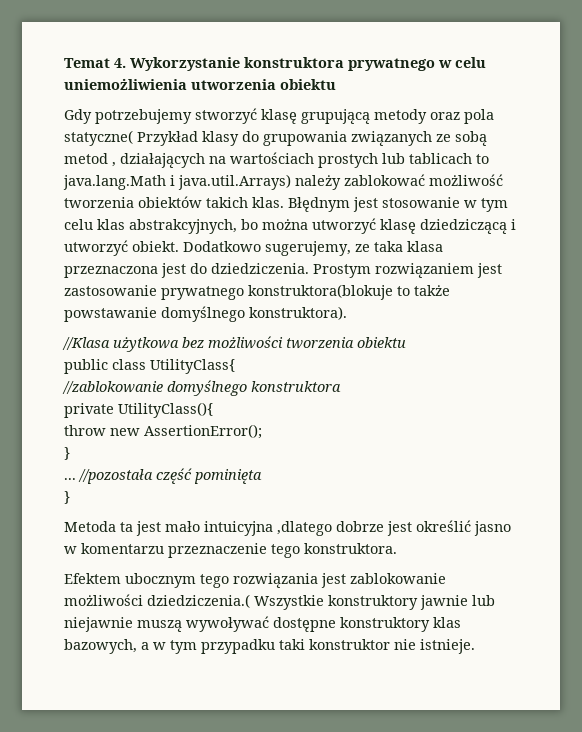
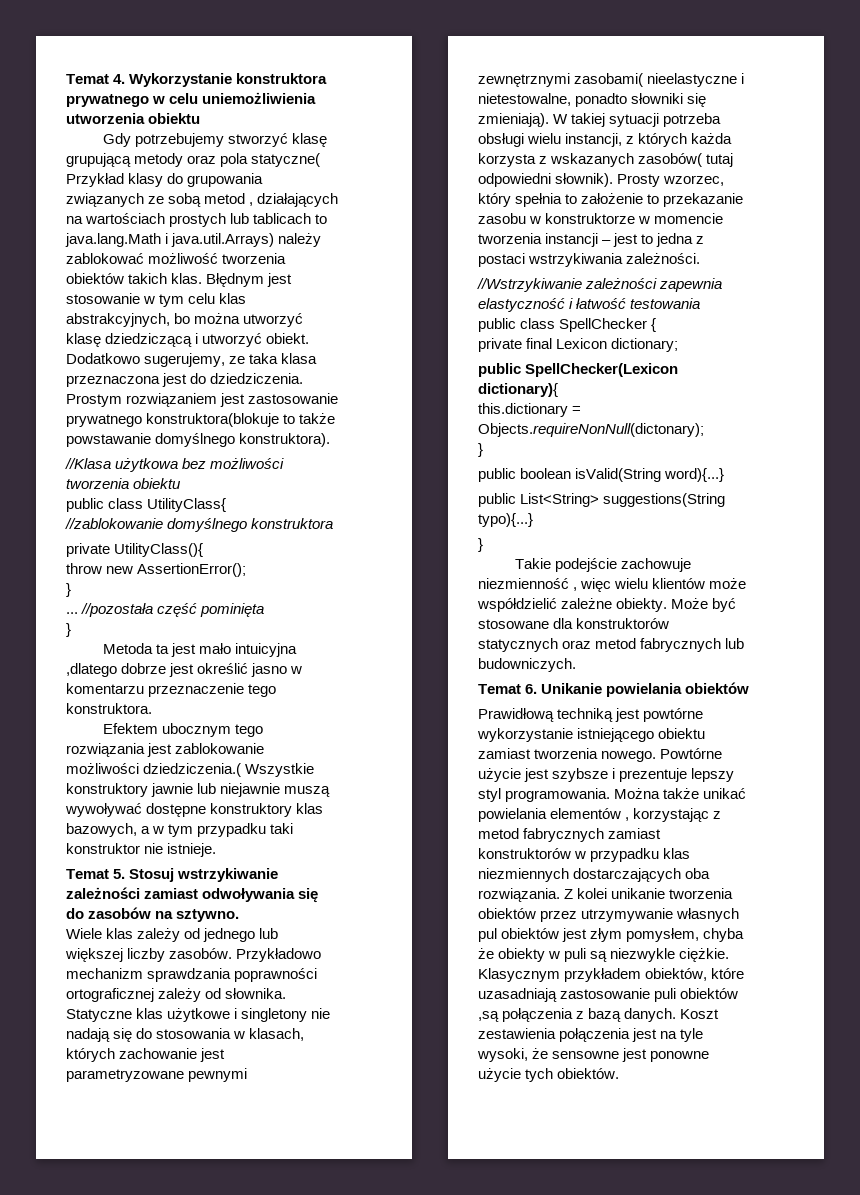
(475, 646) none -> [66,868,279,882] [66,887,319,903] [66,907,240,922] [66,928,279,942] [65,948,322,962] [66,968,318,982] [66,988,287,1002] [66,1008,331,1022] [66,1028,305,1042] [66,1048,226,1062] [66,1068,248,1082] [478,73,745,87] [478,93,707,107] [478,113,722,127] [478,133,733,147] [478,153,734,167] [478,173,725,187] [478,193,744,207] [478,213,724,224] [478,233,705,247] [478,253,701,267] [477,278,723,292] [478,298,701,312] [478,318,657,332] [478,338,679,352] [478,363,679,377] [478,383,558,397] [478,403,582,417] [478,423,704,437] [478,443,483,457] [478,468,725,482] [478,493,726,507] [478,513,533,527] [478,538,483,552] [514,558,691,572] [478,578,747,592] [477,598,737,612] [478,618,670,629] [478,638,745,652] [478,658,576,672] [478,682,750,697] [478,708,704,722] [477,728,706,742] [478,748,723,762] [478,768,735,782] [478,788,747,802] [478,808,722,822] [478,828,662,842] [478,848,691,862] [478,868,711,882] [478,888,734,902] [478,908,740,922] [478,928,745,942] [478,948,730,962] [478,968,745,982] [478,988,739,1002] [478,1008,720,1022] [478,1028,704,1042] [477,1048,710,1062] [478,1068,620,1082] // Temat 5. Stosuj wstrzykiwanie zależności zamiast odwoływania się do zasobów na sztywno. // Wiele klas zależy od jednego lub większej liczby zasobów. Przykładowo mechanizm sprawdzania poprawności ortograficznej zależy od słownika. Statyczne klas użytkowe i singletony nie nadają się do stosowania w klasach, których zachowanie jest parametryzowane pewnymi zewnętrznymi zasobami( nieelastyczne i nietestowalne, ponadto słowniki się zmieniają). W takiej sytuacji potrzeba obsługi wielu instancji, z których każda korzysta z wskazanych zasobów( tutaj odpowiedni słownik). Prosty wzorzec, który spełnia to założenie to przekazanie zasobu w konstruktorze w momencie tworzenia instancji – jest to jedna z postaci wstrzykiwania zależności. // //Wstrzykiwanie zależności zapewnia elastyczność i łatwość testowania // public class SpellChecker { // private final Lexicon dictionary; // public SpellChecker(Lexicon dictionary){ // this.dictionary = Objects.requireNonNull(dictonary); // } // public boolean isValid(String word){...} // public List<String> suggestions(String typo){...} // } // Takie podejście zachowuje niezmienność , więc wielu klientów może współdzielić zależne obiekty. Może być stosowane dla konstruktorów statycznych oraz metod fabrycznych lub budowniczych. // Temat 6. Unikanie powielania obiektów // Prawidłową techniką jest powtórne wykorzystanie istniejącego obiektu zamiast tworzenia nowego. Powtórne użycie jest szybsze i prezentuje lepszy styl programowania. Można także unikać powielania elementów , korzystając z metod fabrycznych zamiast konstruktorów w przypadku klas niezmiennych dostarczających oba rozwiązania. Z kolei unikanie tworzenia obiektów przez utrzymywanie własnych pul obiektów jest złym pomysłem, chyba że obiekty w puli są niezwykle ciężkie. Klasycznym przykładem obiektów, które uzasadniają zastosowanie puli obiektów ,są połączenia z bazą danych. Koszt zestawienia połączenia jest na tyle wysoki, że sensowne jest ponowne użycie tych obiektów.

